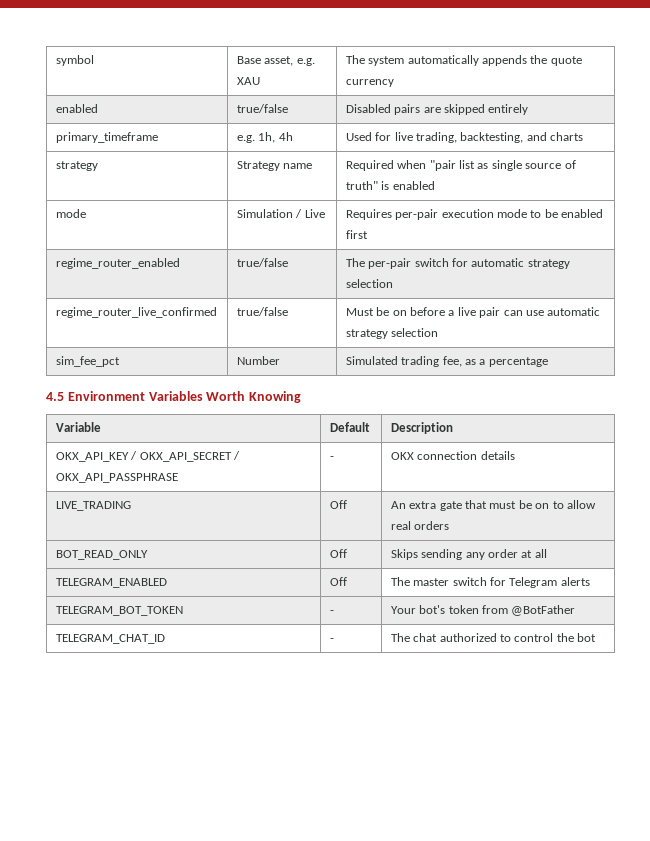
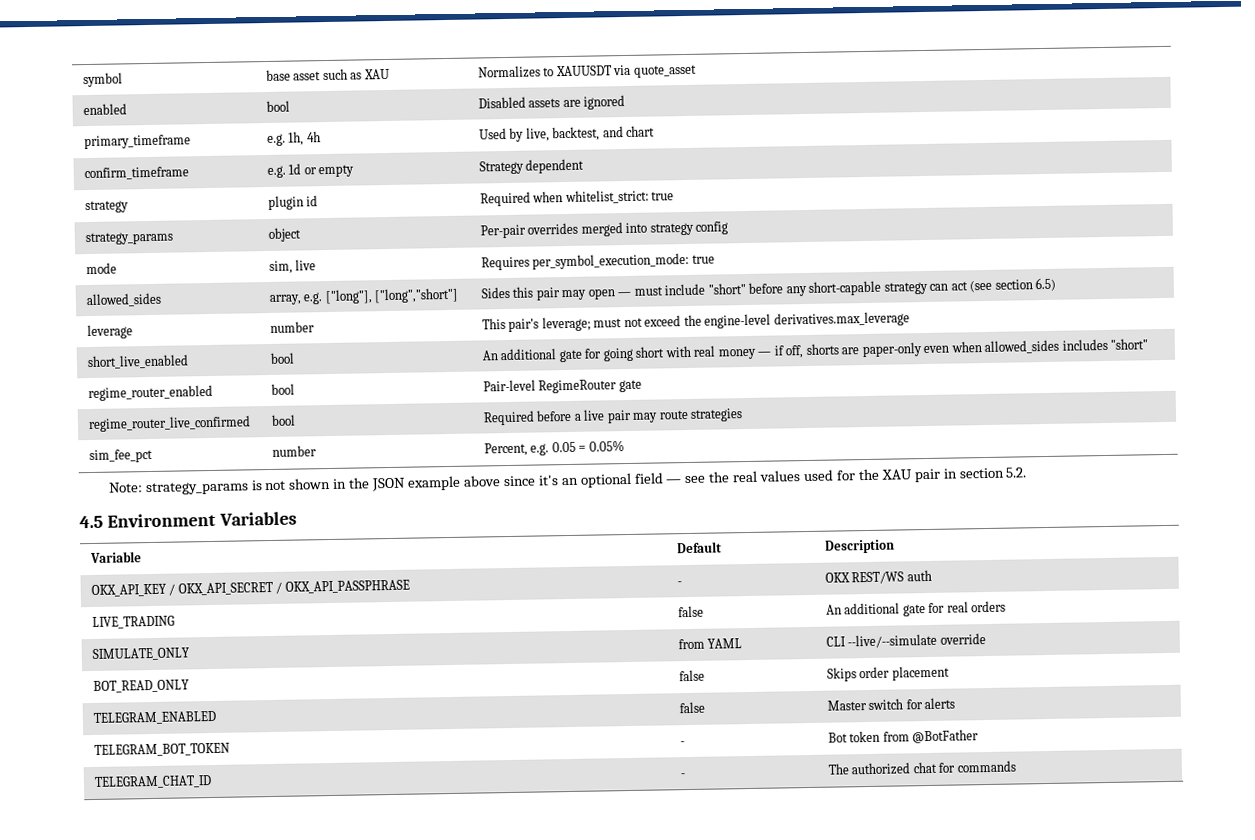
[236,56,315,66] [236,77,260,85] [345,55,582,66] [345,79,394,87] Base asset, e.g. XAU | The system automatically appends the quote currency -> [265,68,390,82] [477,64,697,79] base asset such as XAU | Normalizes to XAUUSDT via quote_asset
[236,104,288,113] true/false -> [265,100,290,113] bool
[394,104,529,115] pairs are skipped entirely -> [528,94,626,110] assets are ignored
[375,132,584,143] for live trading, backtesting, and charts -> [509,125,656,142] [83,166,189,181] [266,163,355,179] [478,158,585,175] by live, backtest, and chart // confirm_timeframe | e.g. 1d or empty | Strategy dependent
[236,161,313,171] Strategy name -> [267,195,319,211] plugin id
[429,160,576,171] [345,181,435,190] [55,209,86,218] [236,209,325,218] [345,209,604,220] [345,230,368,239] [55,258,180,269] [236,258,288,267] [345,258,570,269] [345,279,393,288] [55,307,217,318] [236,307,288,316] [345,307,601,318] [345,328,439,339] [55,356,120,367] [236,356,280,365] [345,356,548,367] "pair list as single source of truth" is enabled // mode | Simulation / Live | Requires per-pair execution mode to be enabled first // regime_router_enabled | true/false | The per-pair switch for automatic strategy selection // regime_router_live_confirmed | true/false | Must be on before a live pair can use automatic strategy selection // sim_fee_pct | Number | Simulated trading fee, as a percentage -> [564,189,675,205] [84,231,173,246] [267,227,301,242] [479,221,729,239] [85,262,117,275] [268,259,317,274] [480,252,715,271] [85,292,162,308] [268,287,459,305] [480,277,1057,301] [86,324,133,340] [269,321,315,333] [481,311,910,332] [86,354,189,370] [269,352,295,364] [481,338,1149,363] [87,384,213,402] [270,383,295,395] [482,379,642,394] [87,415,251,433] [270,414,296,426] [482,408,744,426] [88,448,153,464] [271,445,317,457] [483,440,625,457] [107,467,1028,496] whitelist_strict: true // strategy_params | object | Per-pair overrides merged into strategy config // mode | sim, live | Requires per_symbol_execution_mode: true // allowed_sides | array, e.g. ["long"], ["long","short"] | Sides this pair may open — must include "short" before any short-capable strategy can act (see section 6.5) // leverage | number | This pair's leverage; must not exceed the engine-level derivatives.max_leverage // short_live_enabled | bool | An additional gate for going short with real money — if off, shorts are paper-only even when allowed_sides includes "short" // regime_router_enabled | bool | Pair-level RegimeRouter gate // regime_router_live_confirmed | bool | Required before a live pair may route strategies // sim_fee_pct | number | Percent, e.g. 0.05 = 0.05% // Note: strategy_params is not shown in the JSON example above since it's an optional field — see the real values used for the XAU pair in section 5.2.
[206,391,302,403] Worth Knowing -> (297, 518) none
[417,451,515,460] connection details -> [851,569,932,585] REST/WS auth
[329,500,347,509] [390,500,596,511] [390,521,450,530] Off | An extra gate that must be on to allow real orders -> [677,605,704,618] [825,600,1007,617] [91,647,190,662] [677,638,743,650] [825,633,986,649] false | An additional gate for real orders // SIMULATE_ONLY | from YAML | CLI --live/--simulate override
[329,549,347,558] Off -> [678,669,705,682] false
[421,549,547,560] [55,578,167,588] [329,577,347,586] [390,577,558,588] sending any order at all // TELEGRAM_ENABLED | Off | The master switch for Telegram -> [859,665,950,681] [92,710,217,725] [678,701,705,714] [826,698,923,711] order placement // TELEGRAM_ENABLED | false | Master switch for
[390,605,446,614] Your bot's -> [827,732,848,743] Bot
[413,633,597,642] chat authorized to control the bot -> [851,760,1016,776] authorized chat for commands

